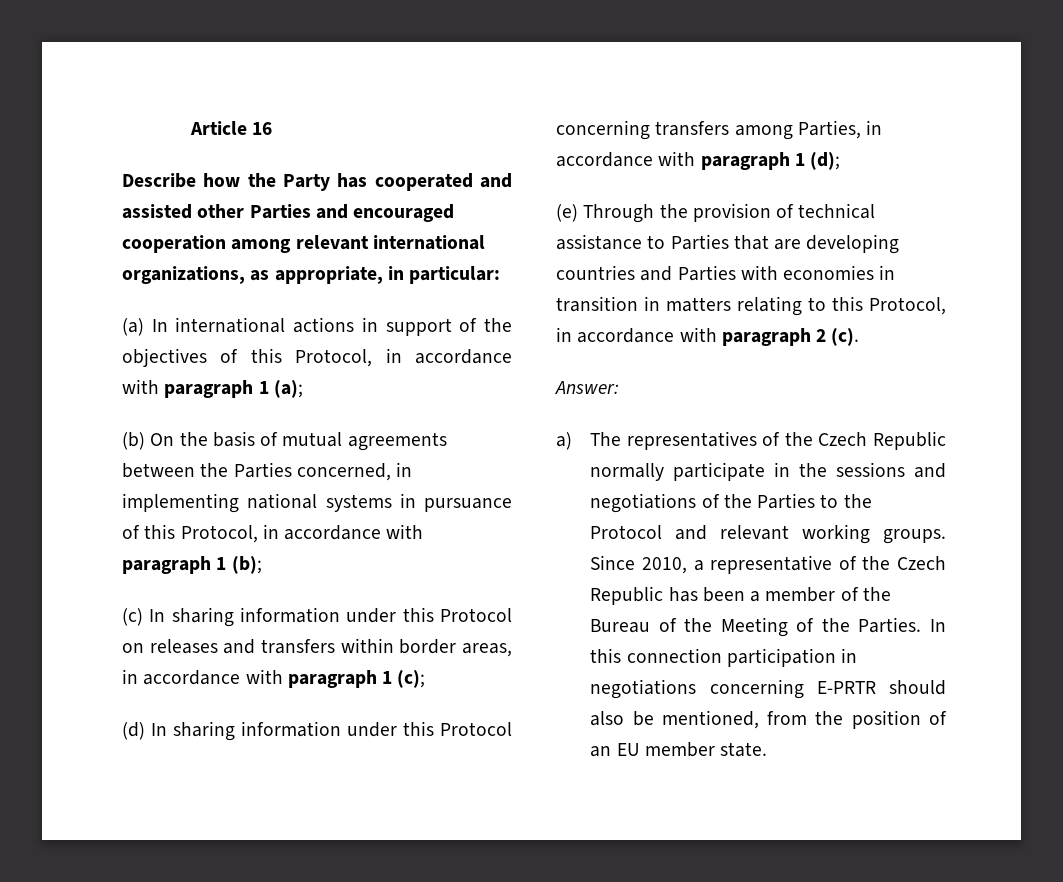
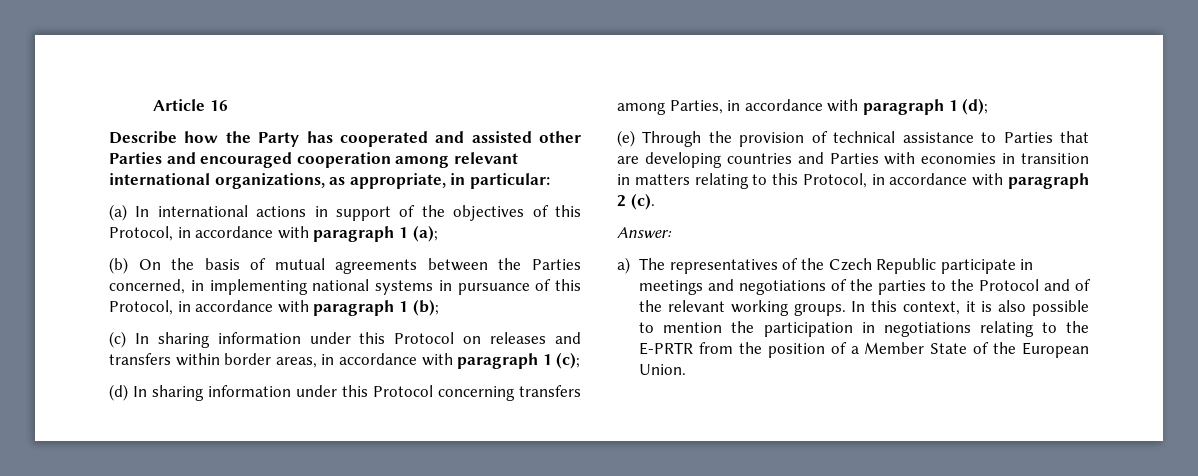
[590,463,665,481] normally -> (937, 266) none
[799,462,906,477] the sessions -> [639,280,704,295] meetings
[757,493,816,509] Parties -> [878,280,927,295] parties
(708, 532) none -> [1075,279,1091,291] [639,300,663,312] of the
[590,555,946,574] [590,586,891,605] [590,617,946,637] [590,648,858,667] [590,679,946,699] [590,710,947,729] [590,742,768,757] Since 2010, a representative of the Czech Republic has been a member of the Bureau of the Meeting of the Parties. In this connection participation in negotiations concerning E-PRTR should also be mentioned, from the position of an EU member state. -> [851,300,1089,316] [639,321,1089,337] [639,342,1089,358] [639,364,687,375] In this context, it is also possible to mention the participation in negotiations relating to the E-PRTR from the position of a Member State of the European Union.

